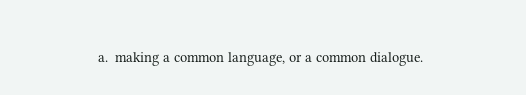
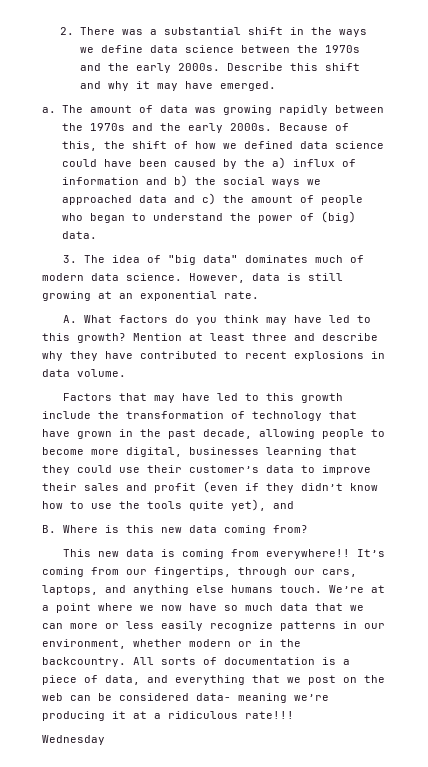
[97,52,424,66] a. making a common language, or a common dialogue. -> [60,27,367,37] [79,45,360,53] [79,63,360,73] [79,81,276,91] [42,105,384,115] [61,123,349,133] [61,141,384,151] [61,157,356,169] [61,175,321,187] [61,193,363,205] [61,211,356,223] [61,231,97,239] [63,255,365,265] [42,273,343,283] [42,291,259,301] [63,315,372,325] [42,333,378,343] [42,351,385,361] [42,369,126,377] [63,393,344,403] [42,411,357,421] [42,429,385,439] [42,447,357,457] [42,465,371,475] [42,481,378,493] [42,499,294,511] [42,525,308,535] [63,549,386,559] [42,567,357,577] [42,585,385,595] [42,603,364,613] [42,621,385,631] [42,639,301,649] [42,657,350,667] [42,675,385,685] [42,693,329,703] [42,711,294,721] [42,735,105,745] 2. There was a substantial shift in the ways we define data science between the 1970s and the early 2000s. Describe this shift and why it may have emerged. // a. The amount of data was growing rapidly between the 1970s and the early 2000s. Because of this, the shift of how we defined data science could have been caused by the a) influx of information and b) the social ways we approached data and c) the amount of people who began to understand the power of (big) data. // 3. The idea of "big data" dominates much of modern data science. However, data is still growing at an exponential rate. // A. What factors do you think may have led to this growth? Mention at least three and describe why they have contributed to recent explosions in data volume. // Factors that may have led to this growth include the transformation of technology that have grown in the past decade, allowing people to become more digital, businesses learning that they could use their customer’s data to improve their sales and profit (even if they didn’t know how to use the tools quite yet), and // B. Where is this new data coming from? // This new data is coming from everywhere!! It’s coming from our fingertips, through our cars, laptops, and anything else humans touch. We’re at a point where we now have so much data that we can more or less easily recognize patterns in our environment, whether modern or in the backcountry. All sorts of documentation is a piece of data, and everything that we post on the web can be considered data- meaning we’re producing it at a ridiculous rate!!! // Wednesday

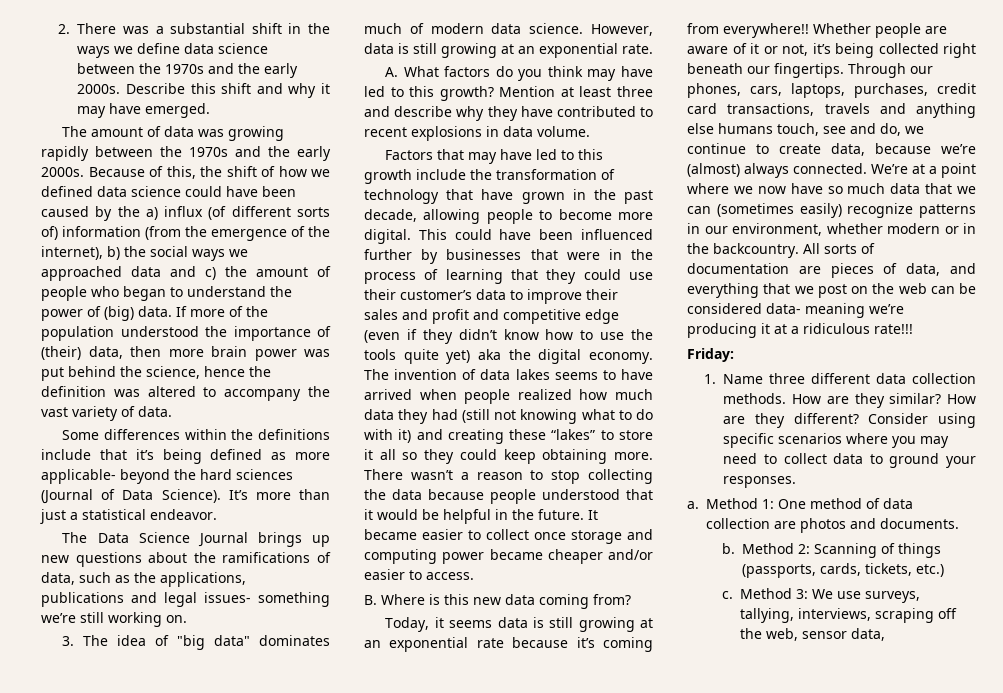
[42,107,56,113] a. -> (211, 110) none
[341,159,356,167] [61,177,167,185] of information and -> [208,206,330,220] [41,226,330,241] [41,246,103,260] (of different sorts of) information (from the emergence of the internet),
(97, 235) none -> [176,306,268,317] [41,326,331,341] [41,346,330,361] [41,366,271,381] [41,386,331,401] [41,406,172,421] [62,429,331,440] [41,449,330,464] [41,469,293,484] [41,489,330,504] [40,509,217,524] [62,532,330,547] [41,552,331,567] [41,572,246,587] [41,592,330,607] [41,612,187,627] If more of the population understood the importance of (their) data, then more brain power was put behind the science, hence the definition was altered to accompany the vast variety of data. // Some differences within the definitions include that it’s being defined as more applicable- beyond the hard sciences (Journal of Data Science). It’s more than just a statistical endeavor. // The Data Science Journal brings up new questions about the ramifications of data, such as the applications, publications and legal issues- something we’re still working on.
[126,447,259,457] digital, businesses -> [364,229,653,244] [364,249,653,264] [364,269,439,284] digital. This could have been influenced further by businesses that were in the process of
(196, 488) none -> [473,309,619,324] and competitive edge
[231,499,294,511] yet), and -> [446,349,653,364] [364,369,653,380] [364,389,653,404] [364,409,653,424] [364,429,653,444] [364,449,653,464] [364,469,653,484] [364,489,653,504] [364,509,598,524] [364,529,653,544] [364,549,653,564] [364,569,474,580] yet) aka the digital economy. The invention of data lakes seems to have arrived when people realized how much data they had (still not knowing what to do with it) and creating these “lakes” to store it all so they could keep obtaining more. There wasn’t a reason to stop collecting the data because people understood that it would be helpful in the future. It became easier to collect once storage and computing power became cheaper and/or easier to access.
[63,549,386,559] [42,567,357,577] [42,585,322,595] This new data is coming from everywhere!! It’s coming from our fingertips, through our cars, laptops, and anything else humans touch. -> [385,617,653,632] [364,637,653,652] [687,23,947,38] [687,43,976,58] [687,63,933,78] [687,83,976,98] [687,103,976,118] [687,123,924,136] [687,143,976,156] [687,163,867,178] Today, it seems data is still growing at an exponential rate because it’s coming from everywhere!! Whether people are aware of it or not, it’s being collected right beneath our fingertips. Through our phones, cars, laptops, purchases, credit card transactions, travels and anything else humans touch, see and do, we continue to create data, because we’re (almost) always connected.
[70,621,203,631] more or less easily -> [716,203,842,218] (sometimes easily)
[322,657,350,665] [42,675,77,685] is a piece -> [798,263,874,278] are pieces
[42,735,105,745] Wednesday -> [687,348,734,362] [704,373,976,384] [723,393,976,408] [723,413,976,428] [723,433,950,448] [723,453,976,468] [723,476,797,488] [687,498,913,509] [706,518,959,533] [721,543,941,558] [741,563,944,578] [721,588,920,603] [739,608,957,623] [739,628,885,641] Friday: // 1. Name three different data collection methods. How are they similar? How are they different? Consider using specific scenarios where you may need to collect data to ground your responses. // a. Method 1: One method of data collection are photos and documents. // b. Method 2: Scanning of things (passports, cards, tickets, etc.) // c. Method 3: We use surveys, tallying, interviews, scraping off the web, sensor data,

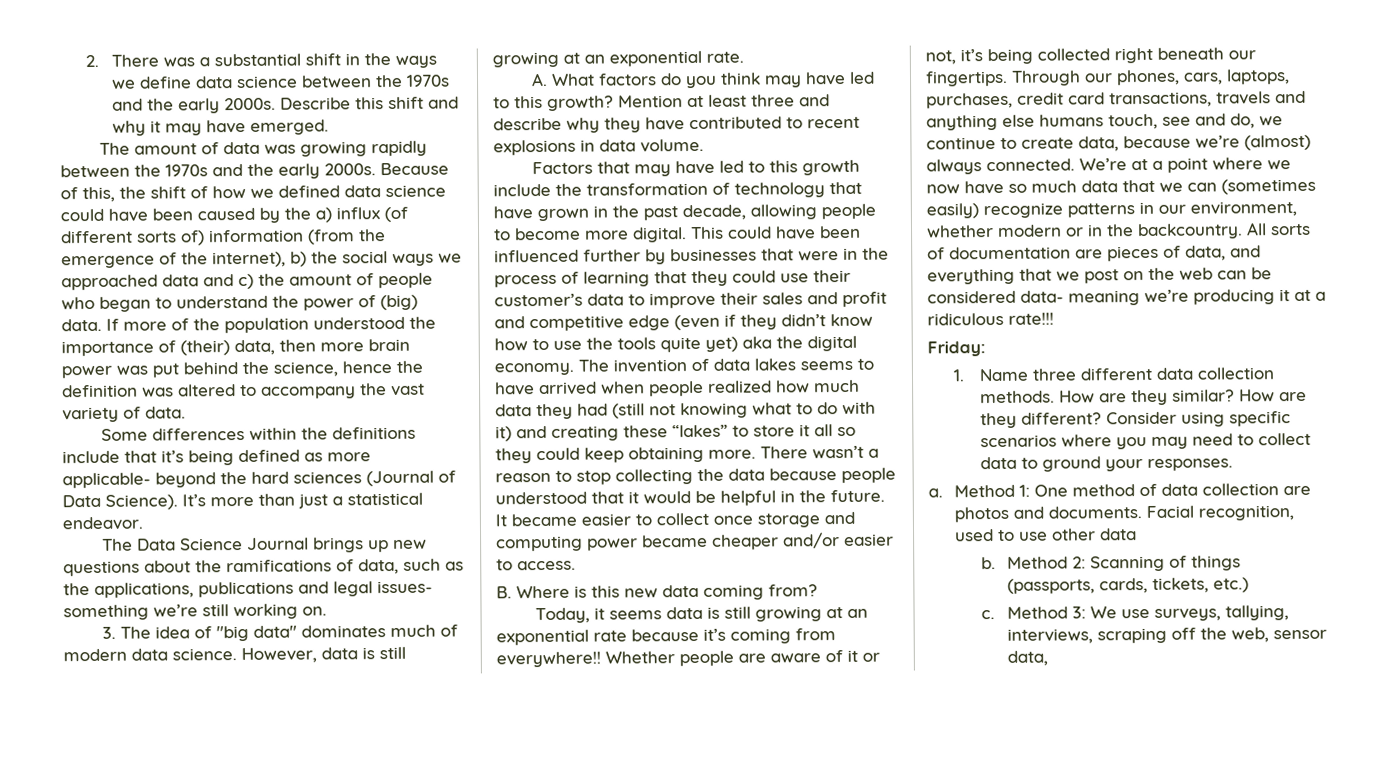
(959, 523) none -> [1145,505,1294,521] [953,528,1137,542] Facial recognition, used to use other data

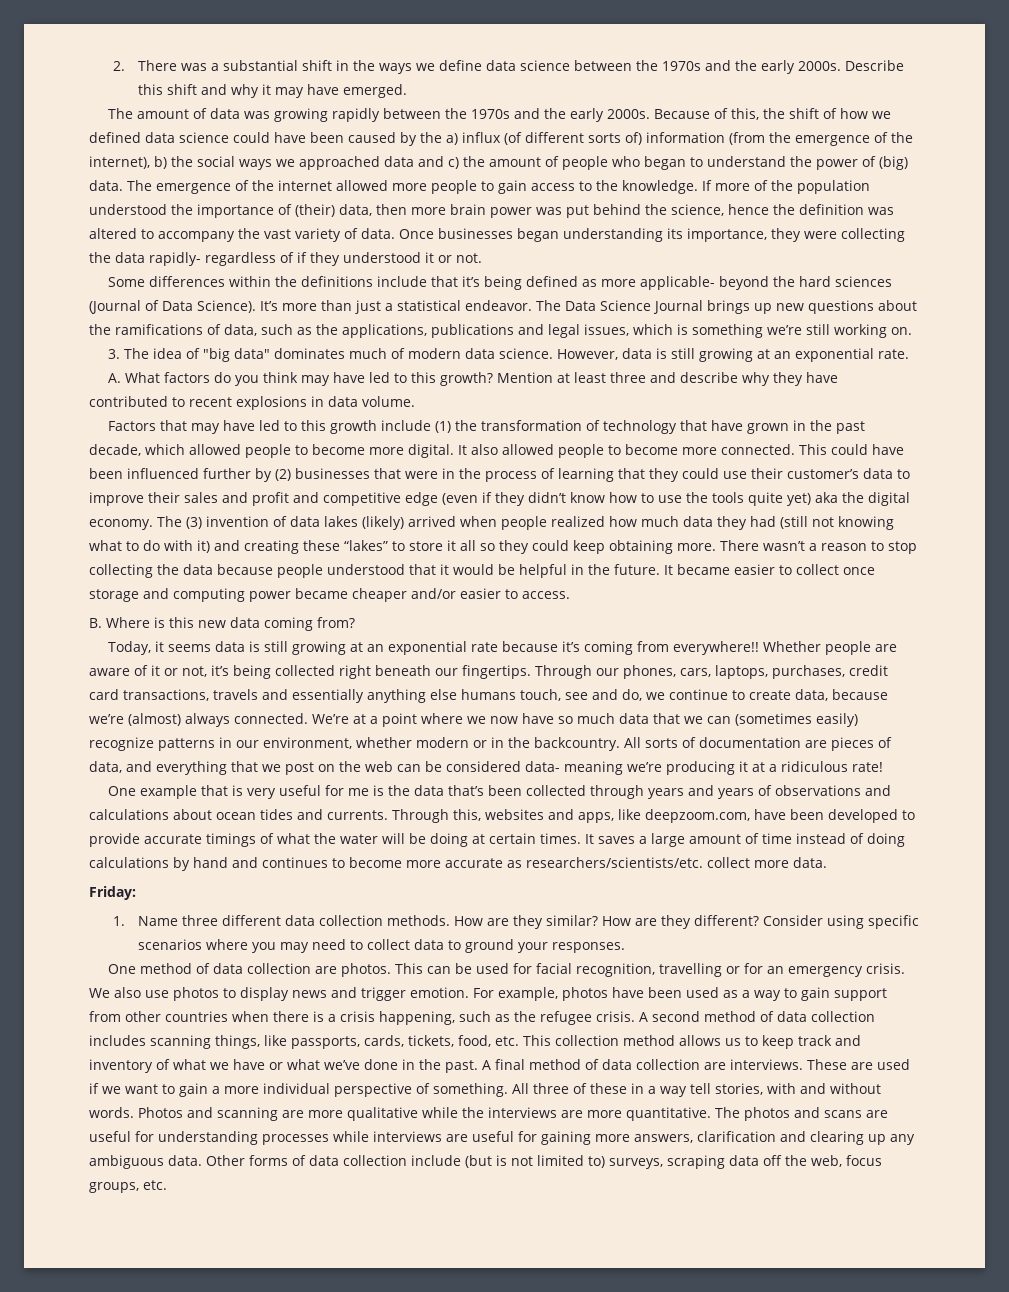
(102, 325) none -> [127,180,698,194] The emergence of the internet allowed more people to gain access to the knowledge.
(186, 412) none -> [399,228,905,242] [89,252,482,266] Once businesses began understanding its importance, they were collecting the data rapidly- regardless of if they understood it or not.
(143, 523) // -> (533, 305) none
[377,580,433,594] issues- -> [584,324,688,336] issues, which is
(551, 190) none -> [435,421,452,433] (1)
[750,204,817,220] allowing -> [145,444,241,455] which allowed
(687, 235) none -> [458,444,795,458] It also allowed people to become more connected.
(666, 257) none -> [275,469,291,481] (2)
(609, 365) none -> [186,517,202,529] (3)
[800,358,874,371] [495,382,535,396] seems to have -> [362,516,404,530] (likely)
(1306, 97) none -> [292,689,364,703] essentially
[1008,312,1054,325] rate!!! -> [852,762,883,772] [108,785,892,799] [89,809,915,823] [89,833,905,847] [89,857,827,871] rate! // One example that is very useful for me is the data that’s been collected through years and years of observations and calculations about ocean tides and currents. Through this, websites and apps, like deepzoom.com, have been developed to provide accurate timings of what the water will be doing at certain times. It saves a large amount of time instead of doing calculations by hand and continues to become more accurate as researchers/scientists/etc. collect more data.
[928,484,1030,498] a. Method 1: -> (625, 947) none
[953,505,1294,523] [953,528,1137,542] [980,555,1241,572] [1006,577,1249,594] [980,605,1289,621] [1006,627,1327,644] [1006,650,1048,666] photos and documents. Facial recognition, used to use other data // b. Method 2: Scanning of things (passports, cards, tickets, etc.) // c. Method 3: We use surveys, tallying, interviews, scraping off the web, sensor data, -> [341,963,906,977] [89,987,887,1001] [89,1011,875,1025] [89,1035,861,1049] [89,1059,910,1073] [89,1083,881,1097] [89,1107,888,1121] [89,1131,915,1145] [89,1155,882,1169] [89,1180,167,1193] photos. This can be used for facial recognition, travelling or for an emergency crisis. We also use photos to display news and trigger emotion. For example, photos have been used as a way to gain support from other countries when there is a crisis happening, such as the refugee crisis. A second method of data collection includes scanning things, like passports, cards, tickets, food, etc. This collection method allows us to keep track and inventory of what we have or what we’ve done in the past. A final method of data collection are interviews. These are used if we want to gain a more individual perspective of something. All three of these in a way tell stories, with and without words. Photos and scanning are more qualitative while the interviews are more quantitative. The photos and scans are useful for understanding processes while interviews are useful for gaining more answers, clarification and clearing up any ambiguous data. Other forms of data collection include (but is not limited to) surveys, scraping data off the web, focus groups, etc.

